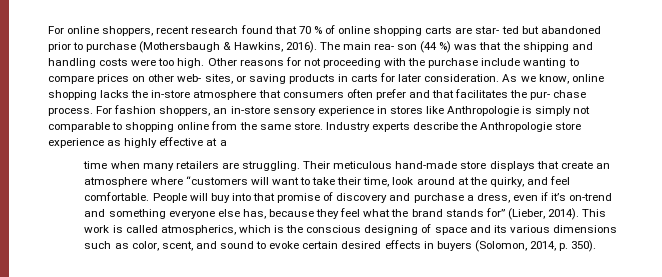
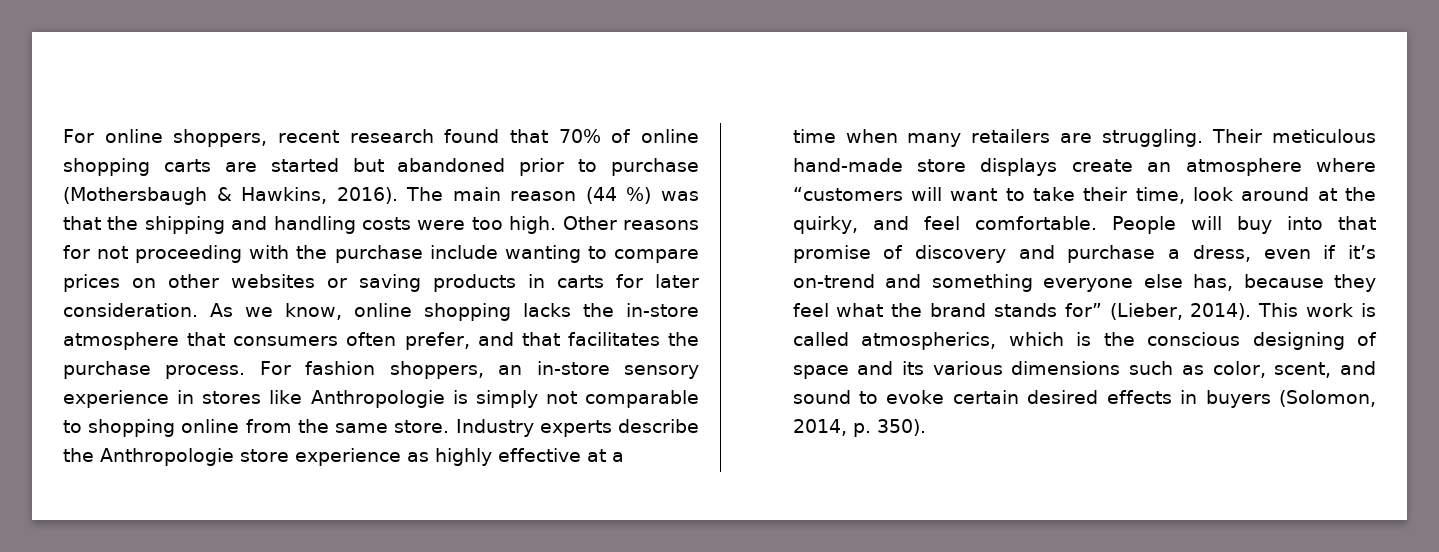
[298,26,322,34] 70 % -> [558,129,601,143] 70%
[475,26,519,34] star- ted -> [270,158,339,172] started
[373,43,418,50] rea- son -> [510,191,577,201] reason
[177,74,233,84] web- sites, -> [231,274,315,288] websites
[375,89,406,100] prefer -> [404,332,470,350] prefer,
[530,90,587,100] pur- chase -> [63,361,151,379] purchase
[536,161,559,169] that -> (1058, 167) none

